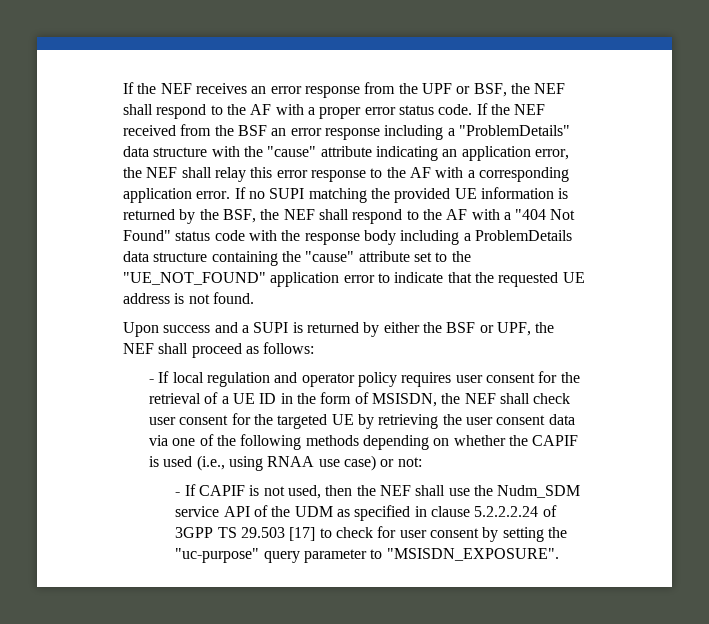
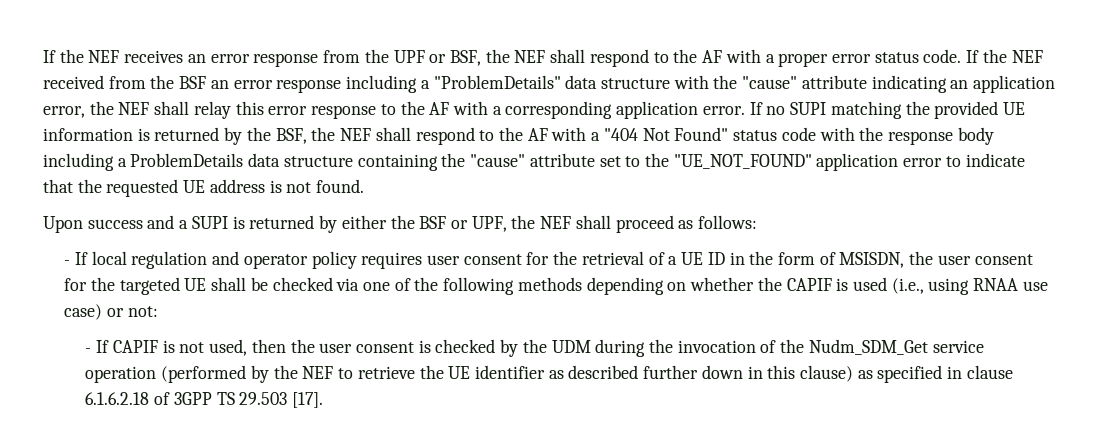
[464,393,571,404] NEF shall check -> (934, 258) none
[358,414,575,429] by retrieving the user consent data -> [211,277,333,291] shall be checked
[379,485,581,498] [175,505,333,517] NEF shall use the Nudm_SDM service API of the UDM -> [319,339,984,357] [85,365,854,383] user consent is checked by the UDM during the invocation of the Nudm_SDM_Get service operation (performed by the NEF to retrieve the UE identifier as described further down in this clause)
[474,506,539,517] 5.2.2.2.24 -> [85,392,150,405] 6.1.6.2.18
[289,526,567,542] [175,548,559,563] [17] to check for user consent by setting the "uc-purpose" query parameter to "MSISDN_EXPOSURE". -> [292,392,324,408] [17].

